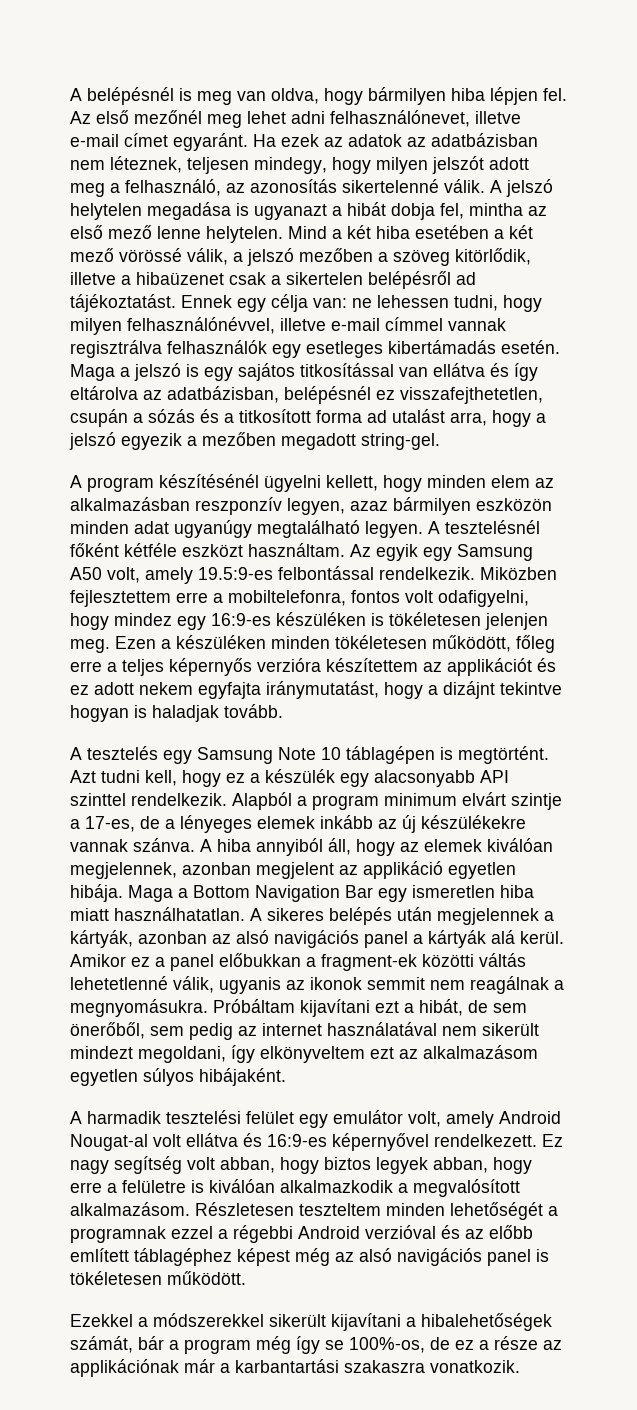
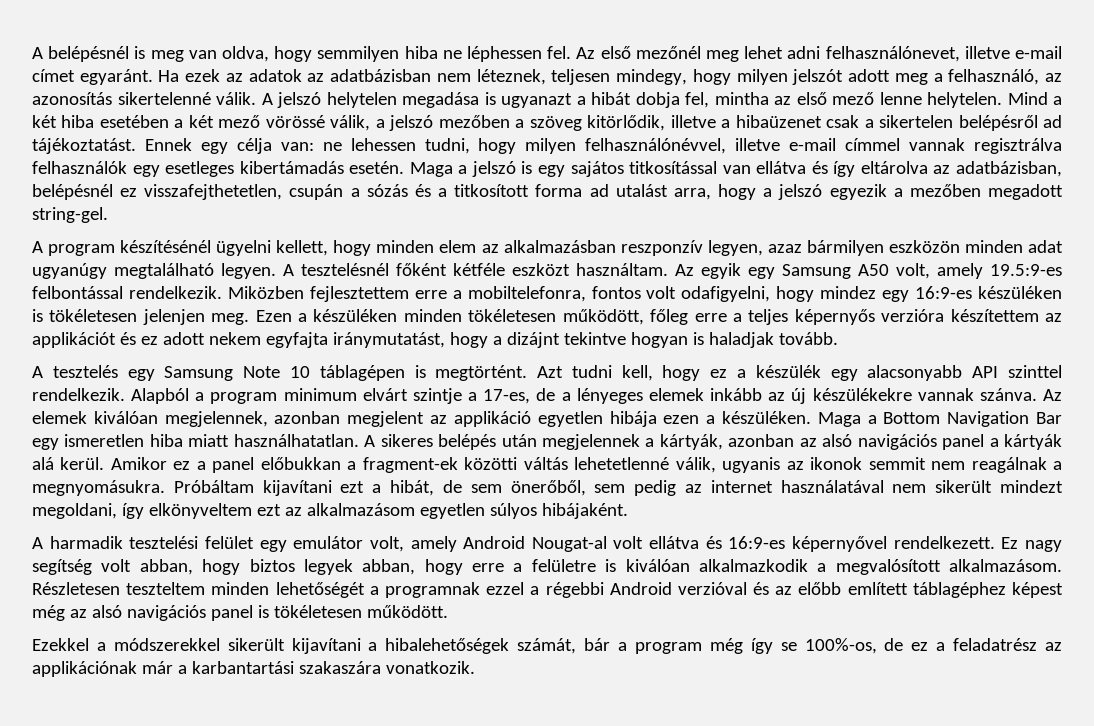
[368,87,538,105] bármilyen hiba lépjen -> [317,46,542,62] semmilyen hiba ne léphessen
[200,838,419,856] A hiba annyiból áll, hogy az -> [1042,389,1062,401] Az
[70,884,123,902] hibája. -> [609,411,811,427] hibája ezen a készüléken.
[494,1336,538,1350] része -> [953,638,1038,651] feladatrész
[344,1360,425,1373] szakaszra -> [298,661,381,674] szakaszára

